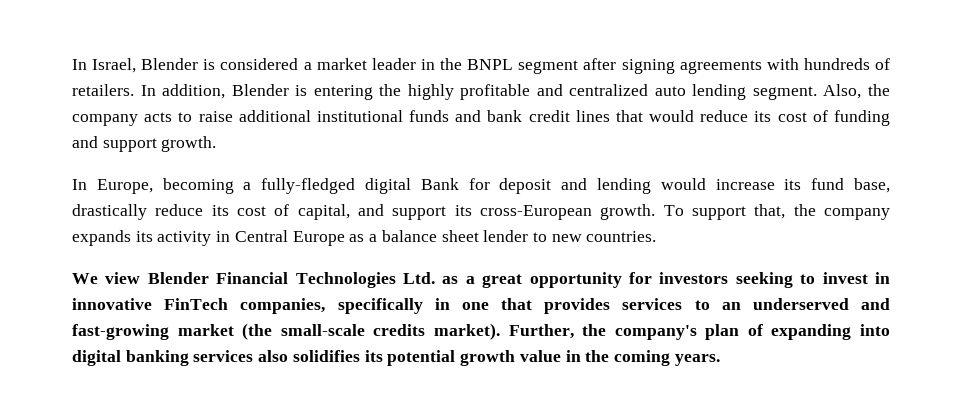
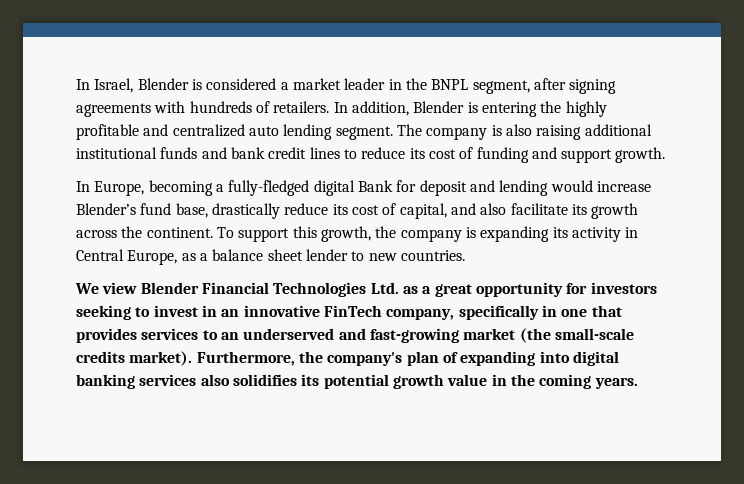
[518,60,579,74] segment -> [472,80,530,94] segment,
[823,84,890,99] [72,111,233,126] Also, the company acts to raise -> [396,124,582,140] The company is also raising
[615,110,695,122] that would -> [343,149,357,159] to
[784,179,802,190] its -> [76,203,136,215] Blender’s
[392,204,891,220] [72,230,131,246] support its cross-European growth. To support that, the company expands -> [480,203,639,219] [76,226,550,242] also facilitate its growth across the continent. To support this growth, the company is expanding
[292,231,345,246] Europe -> [127,250,178,265] Europe,
(890, 278) none -> [221,309,240,317] an
[240,298,326,314] companies, -> [386,309,455,320] company,
[508,324,574,339] Further, -> [196,351,295,366] Furthermore,

